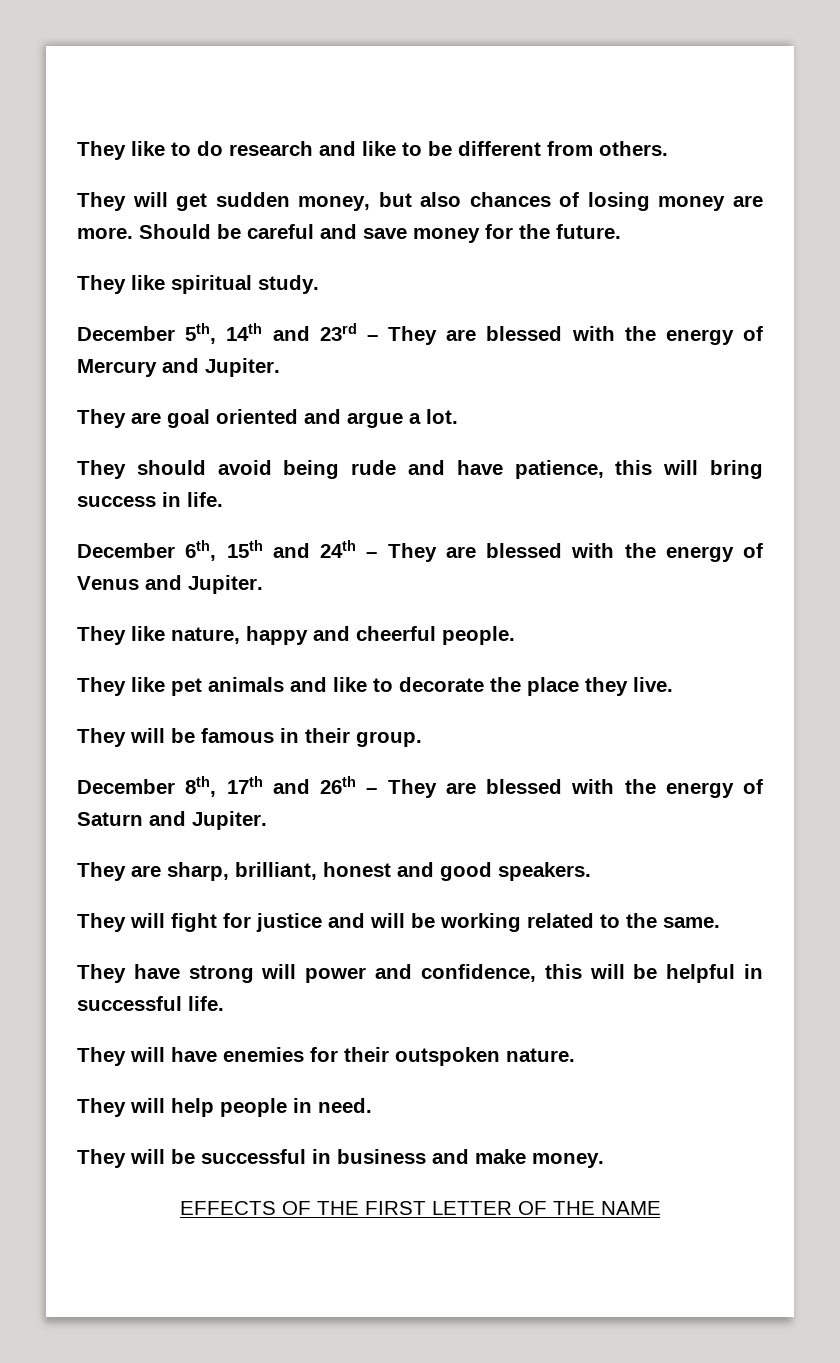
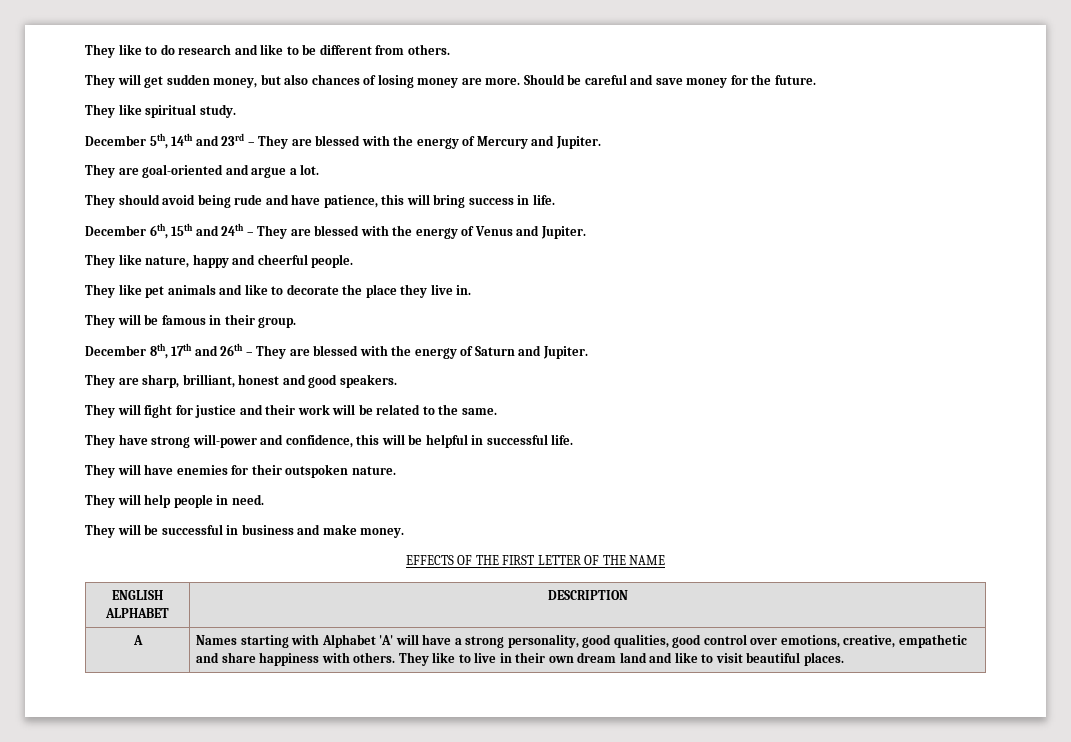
[167,409,298,428] goal oriented -> [142,164,224,178] goal-oriented
[633,677,673,692] live. -> [430,284,472,295] live in.
[370,913,521,932] will be working -> [265,404,373,415] their work will be
[261,964,367,983] will power -> [192,434,257,448] will-power
(661, 1208) none -> [112,590,163,600] [105,608,169,618] [547,590,628,600] [132,635,143,645] [196,634,967,648] [196,652,844,666] // ENGLISH ALPHABET | DESCRIPTION // A | Names starting with Alphabet 'A' will have a strong personality, good qualities, good control over emotions, creative, empathetic and share happiness with others. They like to live in their own dream land and like to visit beautiful places.

